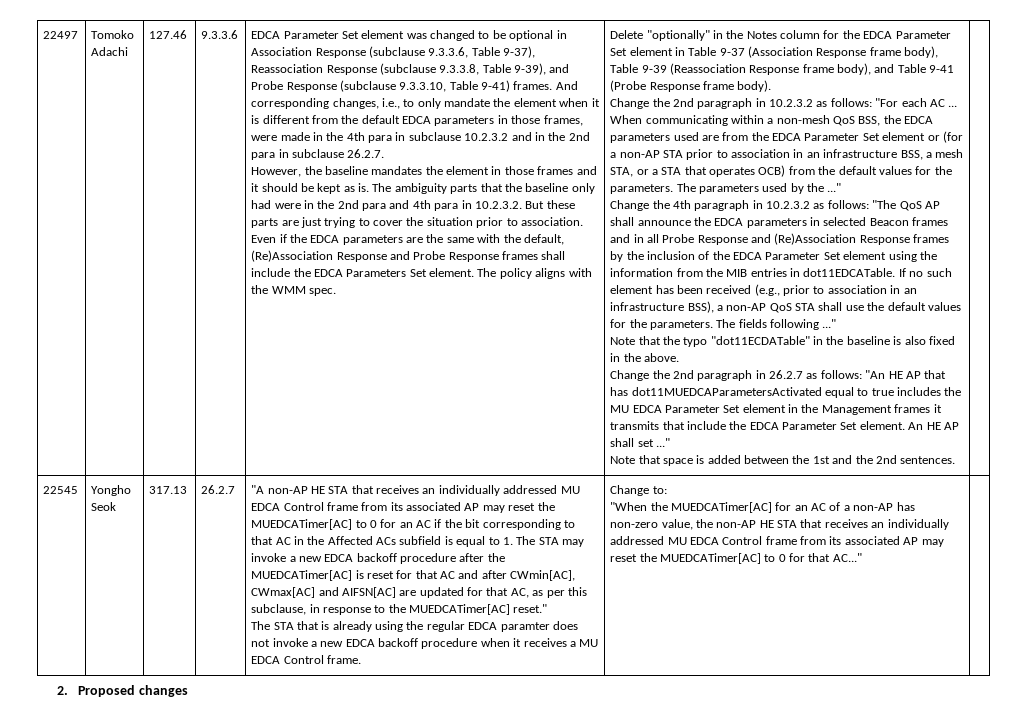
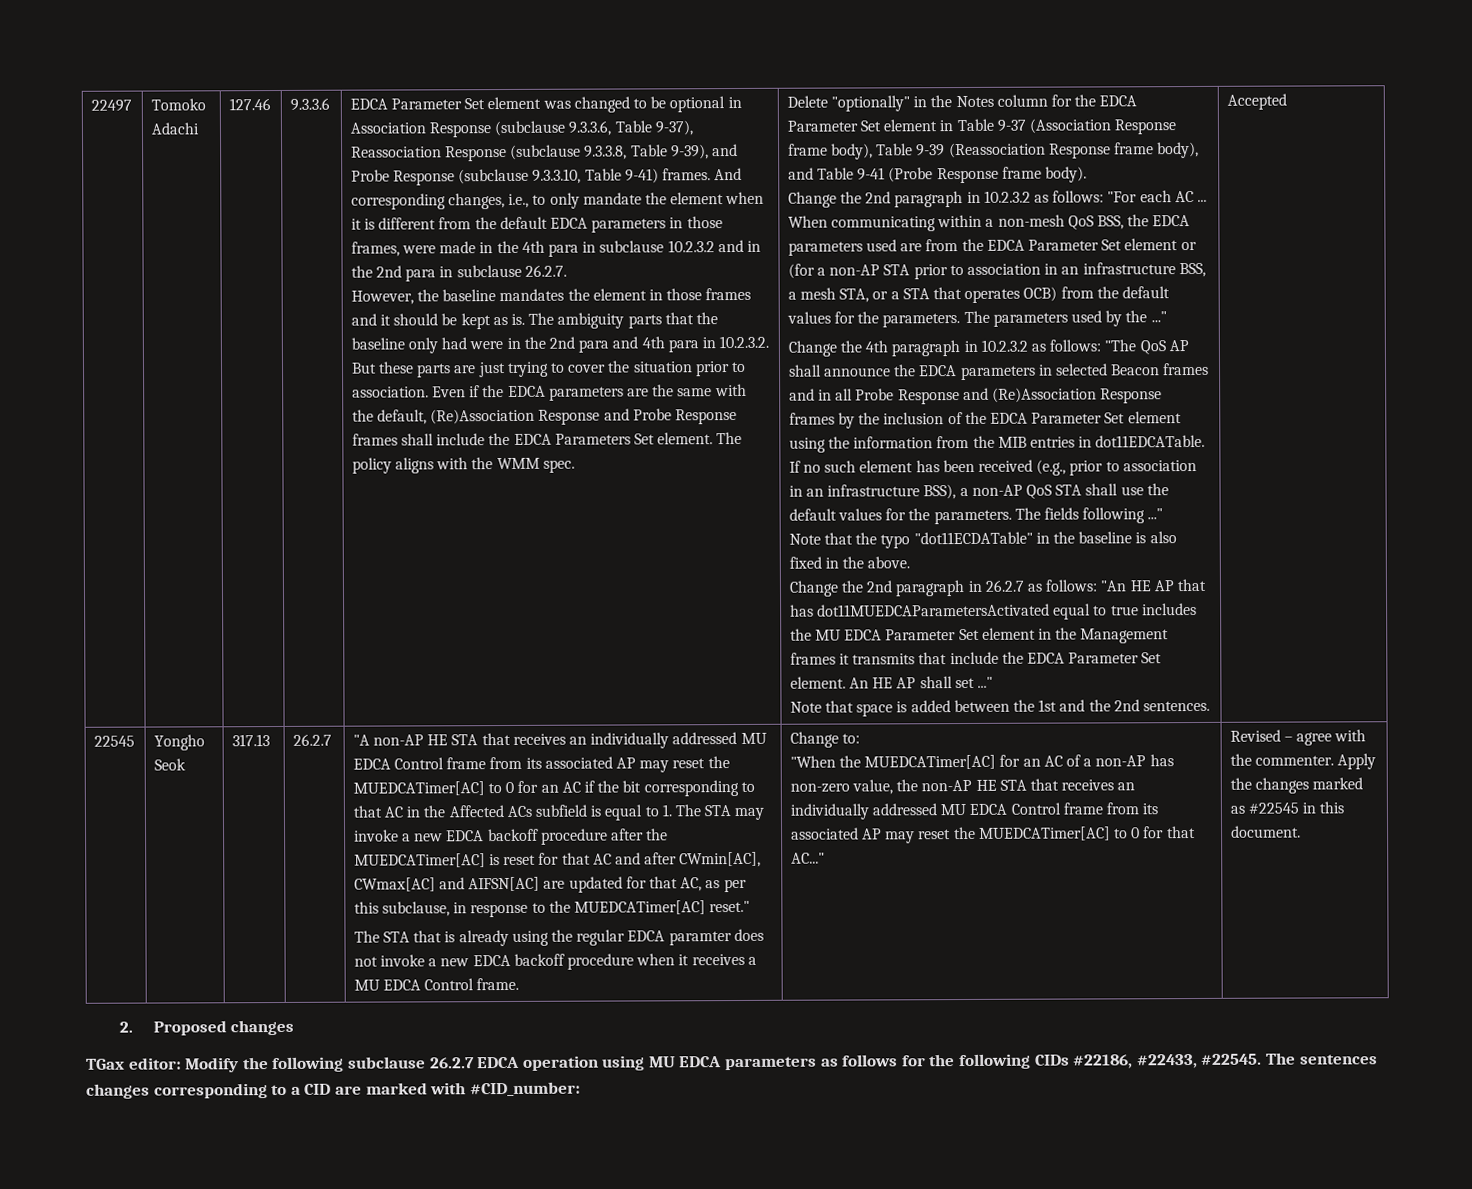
(956, 460) none -> [1226,93,1287,110] Accepted
[57,685,188,697] // 2. Proposed changes -> [1229,729,1367,746] [1229,753,1377,770] [1229,777,1364,794] [1229,801,1345,814] [1230,825,1301,838] [118,1019,295,1036] [86,1052,1378,1073] [86,1081,581,1099] Revised – agree with the commenter. Apply the changes marked as #22545 in this document. // 2. Proposed changes // TGax editor: Modify the following subclause 26.2.7 EDCA operation using MU EDCA parameters as follows for the following CIDs #22186, #22433, #22545. The sentences changes corresponding to a CID are marked with #CID_number:

